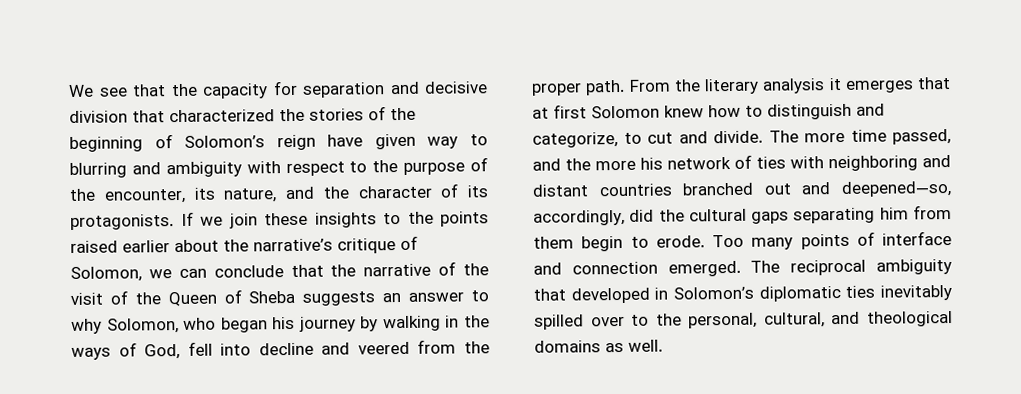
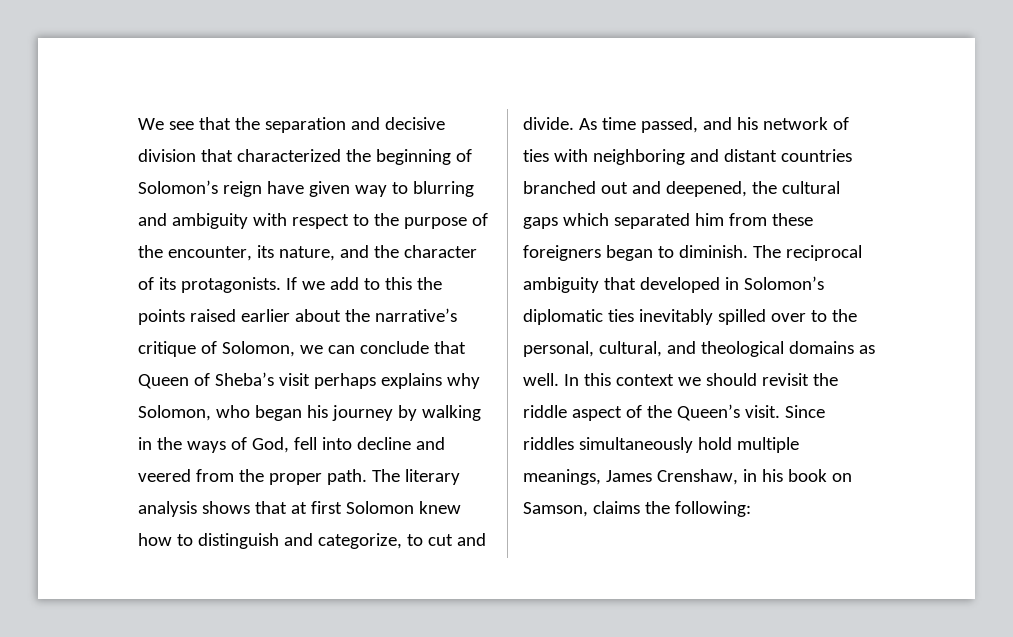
[202,80,298,99] capacity for -> (260, 123) none
[309,106,416,121] stories of the -> (371, 155) none
[228,212,401,229] join these insights to -> [329,277,412,290] add to this
[330,261,489,277] [70,289,490,307] the narrative of the visit of the Queen of Sheba suggests an answer to -> [138,372,442,389] Queen of Sheba’s visit perhaps explains
[628,77,914,95] From the literary analysis it emerges -> [371,469,460,485] [138,501,250,517] The literary analysis shows
[768,130,845,143] The more -> [578,118,597,130] As
[565,158,636,171] the more -> (732, 123) none
[841,181,952,197] [533,205,952,226] [533,231,952,252] [533,260,741,277] deepened—so, accordingly, did the cultural gaps separating him from them begin to erode. Too many points of interface and connection emerged. -> [665,181,840,197] [523,213,813,229] [523,245,748,261] deepened, the cultural gaps which separated him from these foreigners began to diminish.
(663, 345) none -> [563,373,838,386] [523,404,825,421] [523,437,799,453] [523,469,852,485] [523,501,751,517] In this context we should revisit the riddle aspect of the Queen’s visit. Since riddles simultaneously hold multiple meanings, James Crenshaw, in his book on Samson, claims the following:

